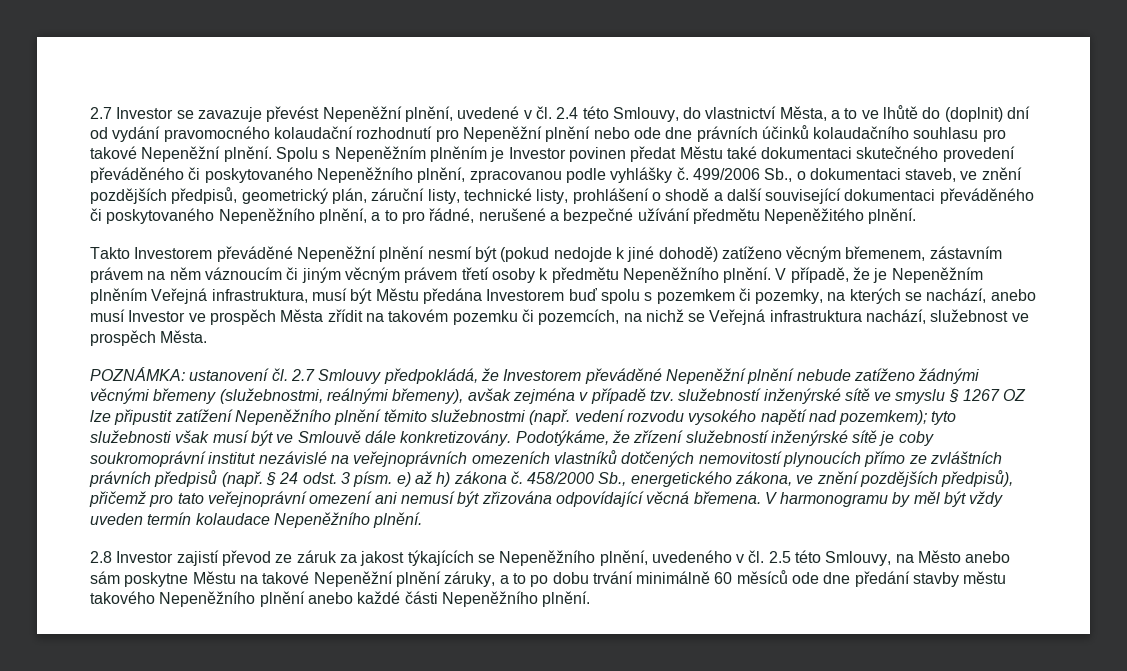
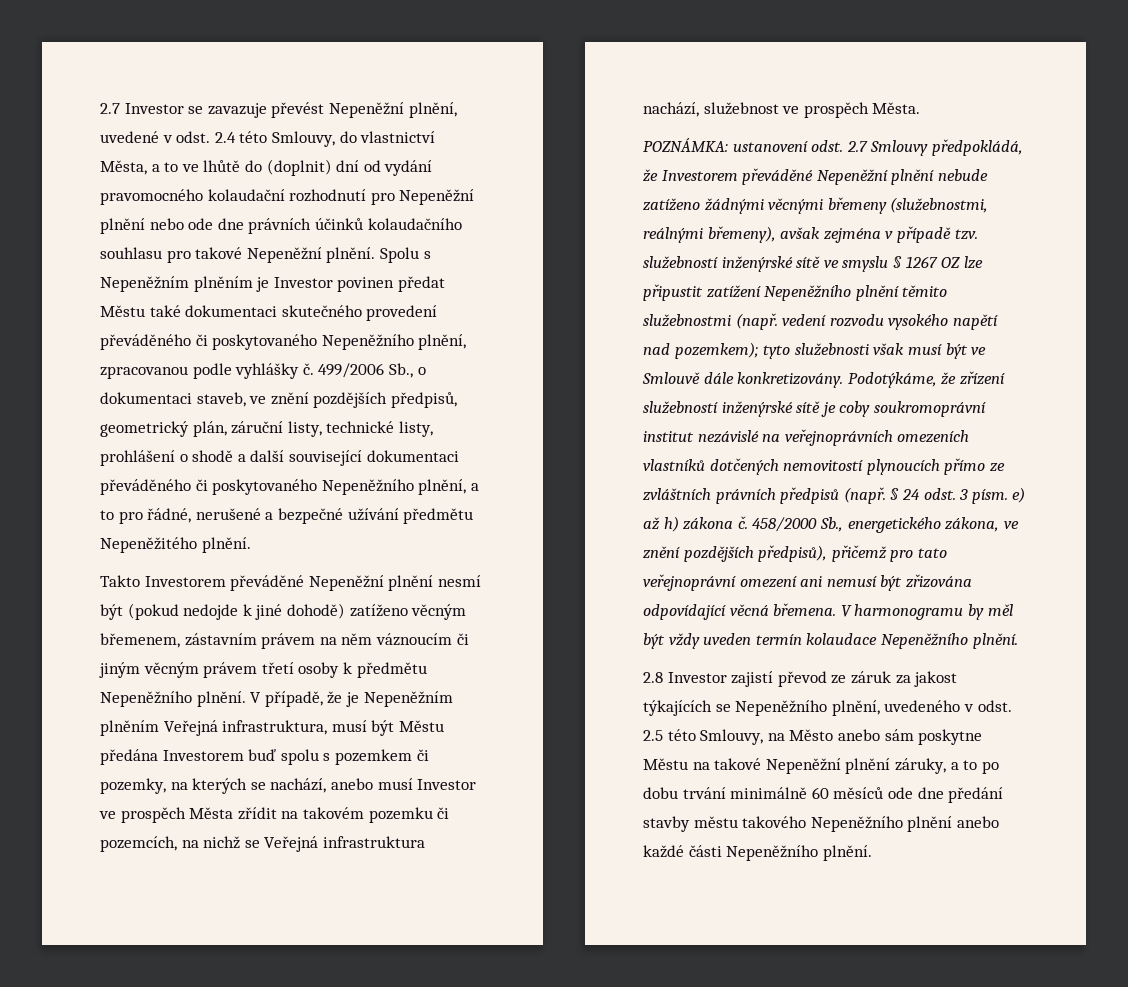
[535,106,552,119] čl. -> [176,131,211,143] odst.
[271,368,288,381] čl. -> [811,140,844,152] odst.
[748,550,765,563] čl. -> [977,700,1012,712] odst.

